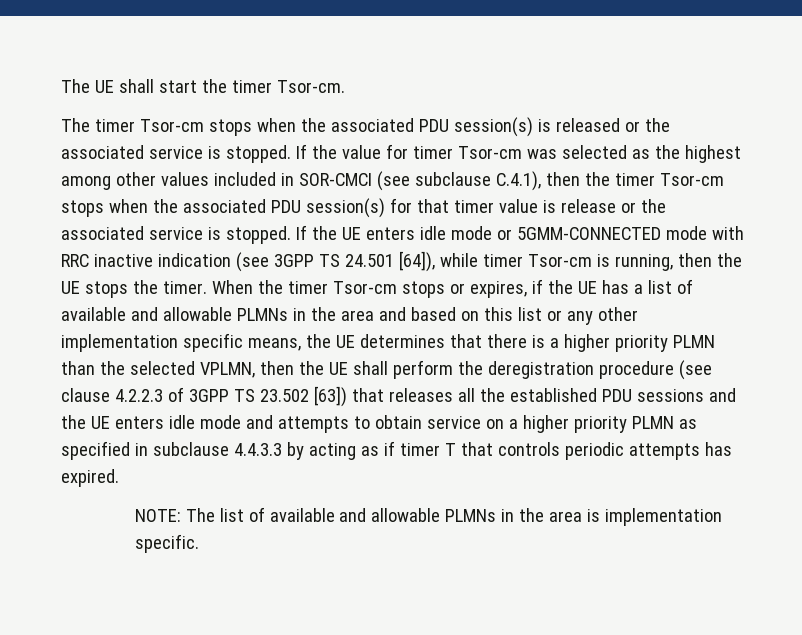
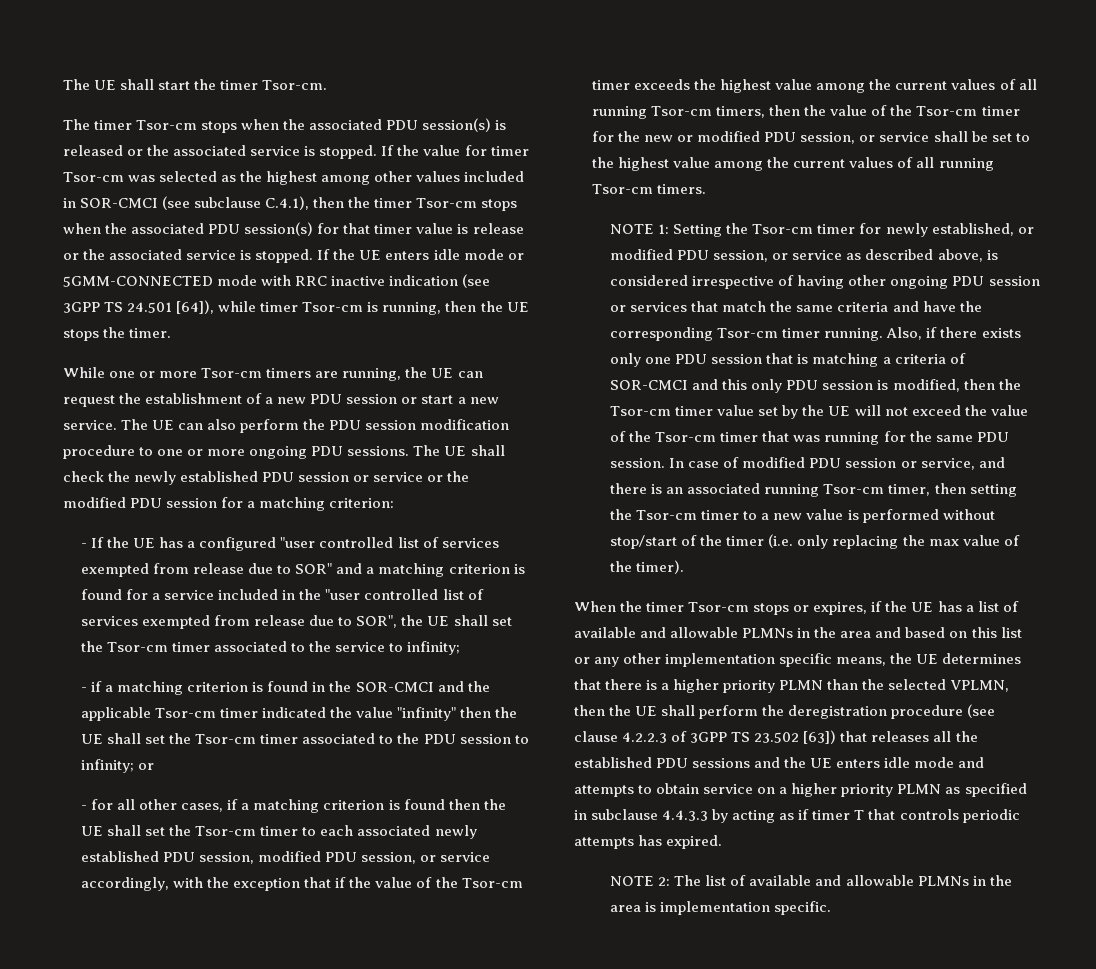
(207, 287) none -> [63,367,483,381] [63,393,499,407] [63,419,510,433] [63,445,505,459] [63,471,470,485] [63,497,395,511] [81,537,499,551] [81,563,525,577] [81,589,484,600] [81,615,512,629] [81,641,461,655] [81,681,490,695] [81,707,518,721] [81,733,529,744] [81,759,155,773] [81,799,506,813] [81,825,477,839] [81,851,491,864] [81,877,523,891] [592,79,1037,93] [592,105,1020,119] [592,131,1030,144] [592,157,994,171] [592,184,707,194] [610,223,1034,237] [610,249,998,262] [610,275,1040,289] [610,301,982,312] [610,327,1021,341] [610,353,966,367] [610,379,1021,393] [610,405,1028,419] [610,431,1009,445] [610,457,1005,470] [610,483,1017,497] [610,509,995,523] [610,534,1020,549] [610,560,685,574] // While one or more Tsor-cm timers are running, the UE can request the establishment of a new PDU session or start a new service. The UE can also perform the PDU session modification procedure to one or more ongoing PDU sessions. The UE shall check the newly established PDU session or service or the modified PDU session for a matching criterion: // - If the UE has a configured "user controlled list of services exempted from release due to SOR" and a matching criterion is found for a service included in the "user controlled list of services exempted from release due to SOR", the UE shall set the Tsor-cm timer associated to the service to infinity; // - if a matching criterion is found in the SOR-CMCI and the applicable Tsor-cm timer indicated the value "infinity" then the UE shall set the Tsor-cm timer associated to the PDU session to infinity; or // - for all other cases, if a matching criterion is found then the UE shall set the Tsor-cm timer to each associated newly established PDU session, modified PDU session, or service accordingly, with the exception that if the value of the Tsor-cm timer exceeds the highest value among the current values of all running Tsor-cm timers, then the value of the Tsor-cm timer for the new or modified PDU session, or service shall be set to the highest value among the current values of all running Tsor-cm timers. // NOTE 1: Setting the Tsor-cm timer for newly established, or modified PDU session, or service as described above, is considered irrespective of having other ongoing PDU session or services that match the same criteria and have the corresponding Tsor-cm timer running. Also, if there exists only one PDU session that is matching a criteria of SOR-CMCI and this only PDU session is modified, then the Tsor-cm timer value set by the UE will not exceed the value of the Tsor-cm timer that was running for the same PDU session. In case of modified PDU session or service, and there is an associated running Tsor-cm timer, then setting the Tsor-cm timer to a new value is performed without stop/start of the timer (i.e. only replacing the max value of the timer). //
[134,509,181,522] NOTE: -> [610,876,671,886] NOTE 2:

